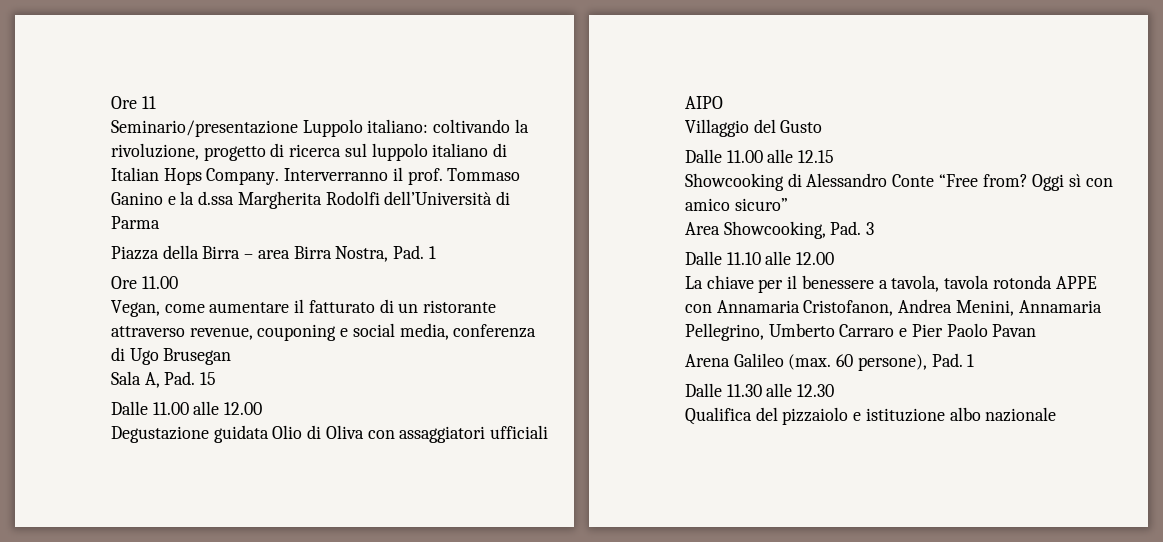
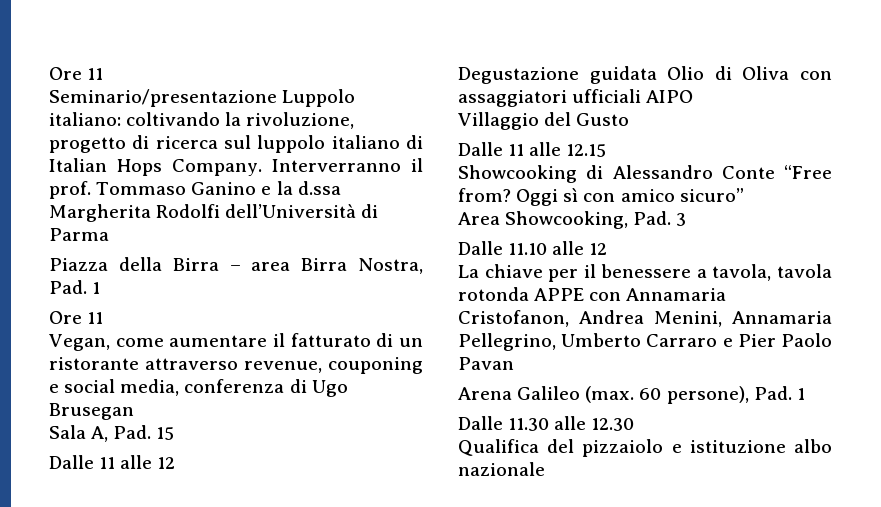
[141,276,178,289] 11.00 -> [87,312,104,324] 11
[152,401,263,415] 11.00 alle 12.00 -> [99,455,176,469] 11 alle 12
[726,150,763,163] 11.00 -> [508,144,525,156] 11
[796,252,835,265] 12.00 -> [589,243,608,255] 12

